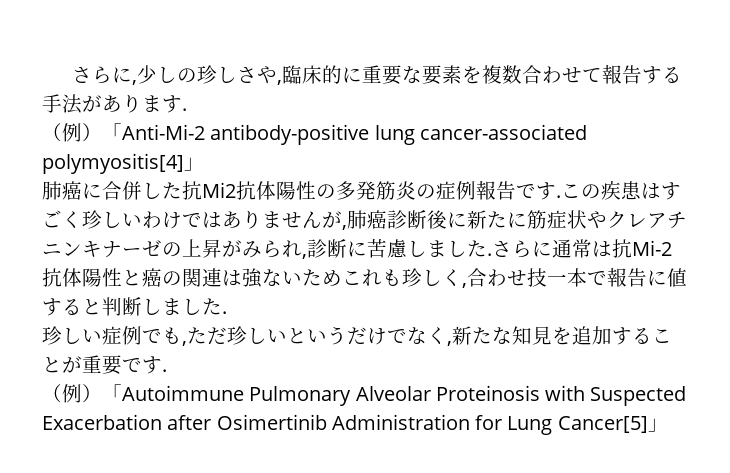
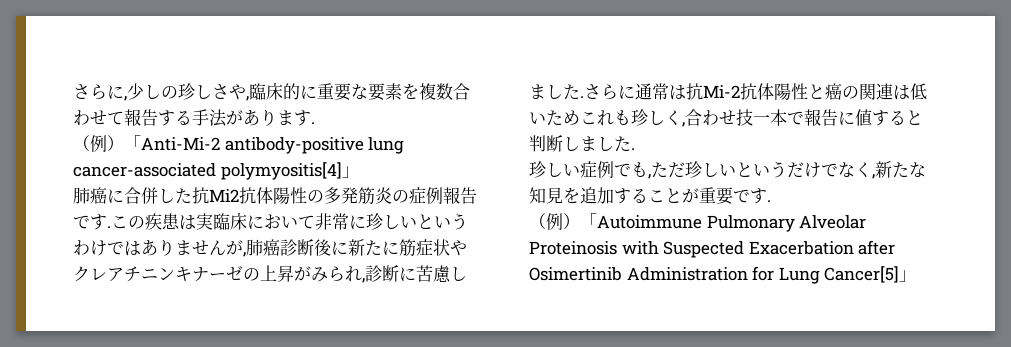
[661,182,681,200] [42,210,142,229] すごく珍しい -> [196,213,468,230] 実臨床において非常に珍しいという
[242,268,282,288] 強な -> [910,83,927,100] 低

